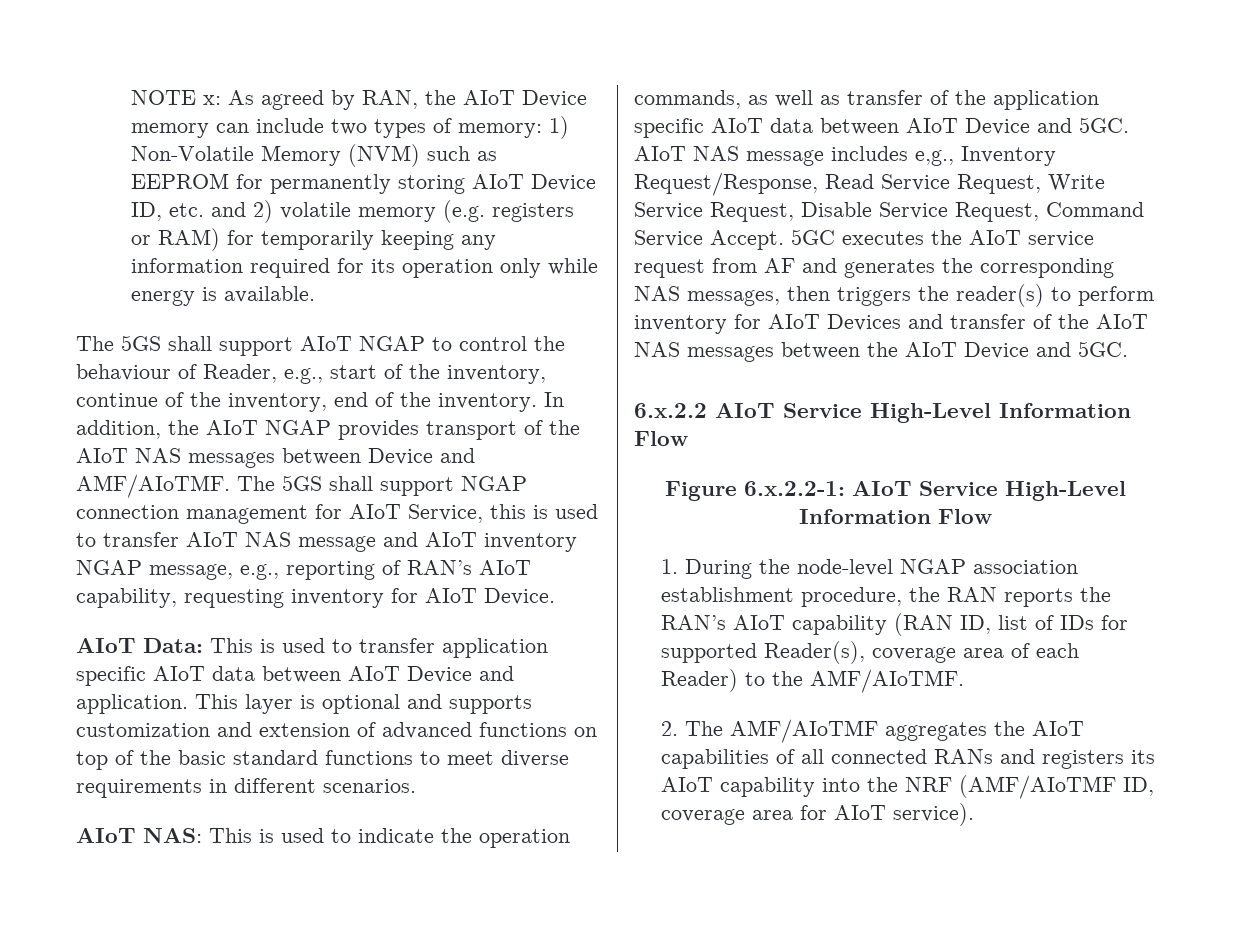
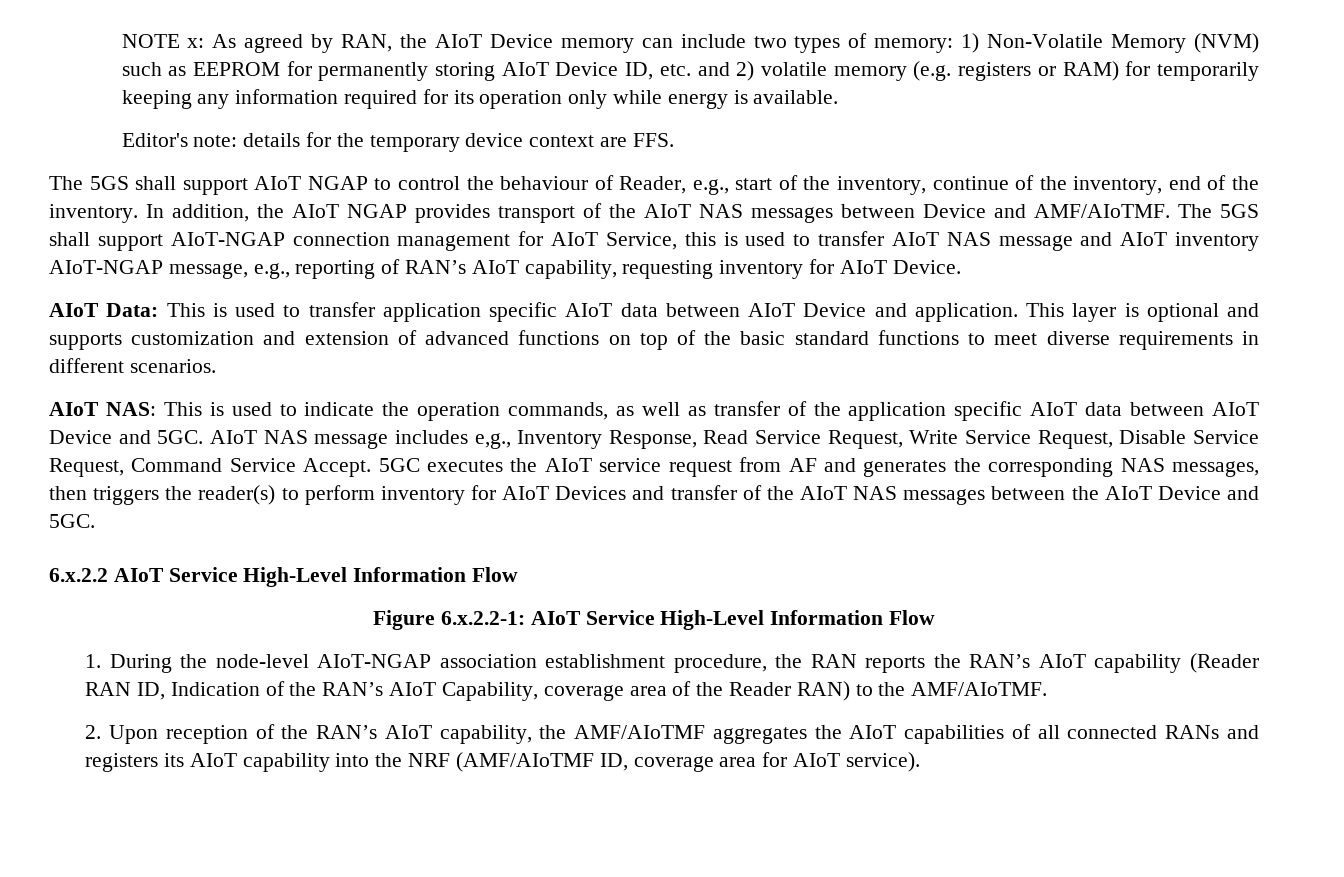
(315, 294) none -> [121,132,674,152] // Editor's note: details for the temporary device context are FFS.
[461,476,527,491] NGAP -> [170,232,285,246] AIoT-NGAP
[76,560,142,575] NGAP -> [49,260,163,274] AIoT-NGAP
[634,172,818,196] Request/Response, -> [608,430,697,449] Response,
[900,559,967,574] NGAP -> [317,654,432,668] AIoT-NGAP
[894,613,1129,636] [661,641,1080,664] [661,669,965,693] [661,721,724,736] (RAN ID, list of IDs for supported Reader(s), coverage area of each Reader) to the AMF/AIoTMF. // 2. The -> [1189,653,1259,673] [85,681,1048,701] [85,724,567,744] (Reader RAN ID, Indication of the RAN’s AIoT Capability, coverage area of the Reader RAN) to the AMF/AIoTMF. // 2. Upon reception of the RAN’s AIoT capability, the

